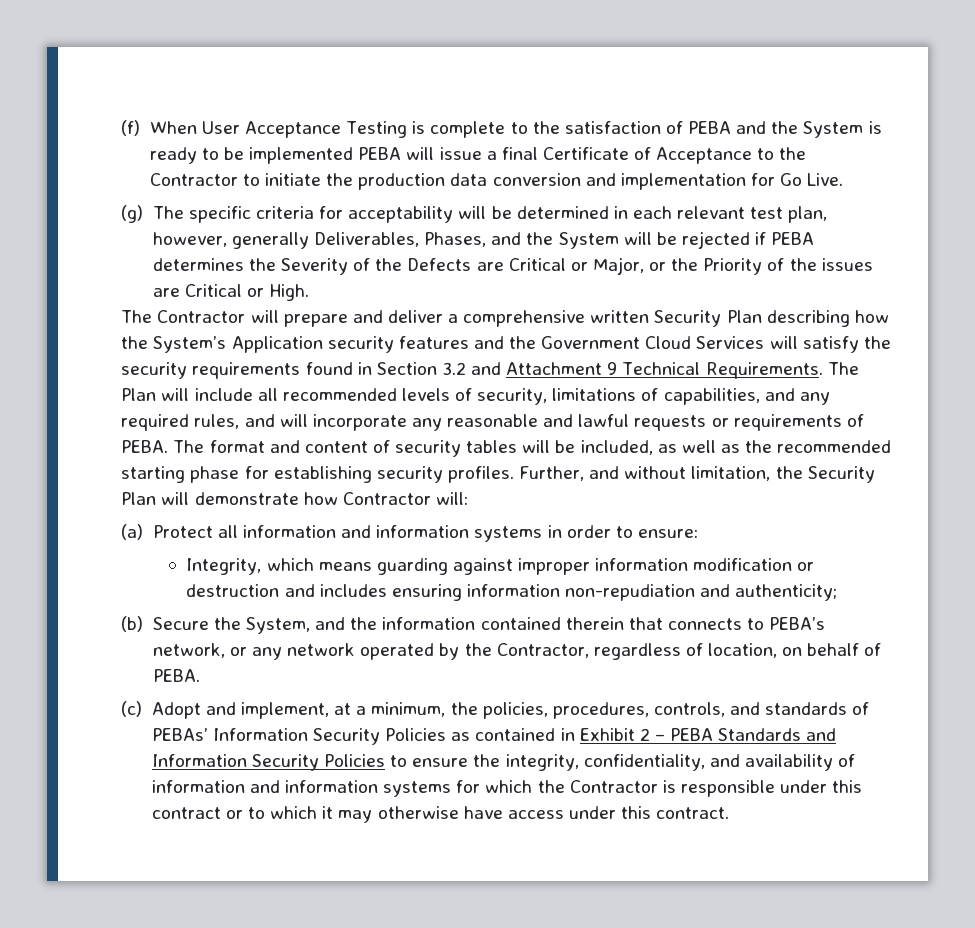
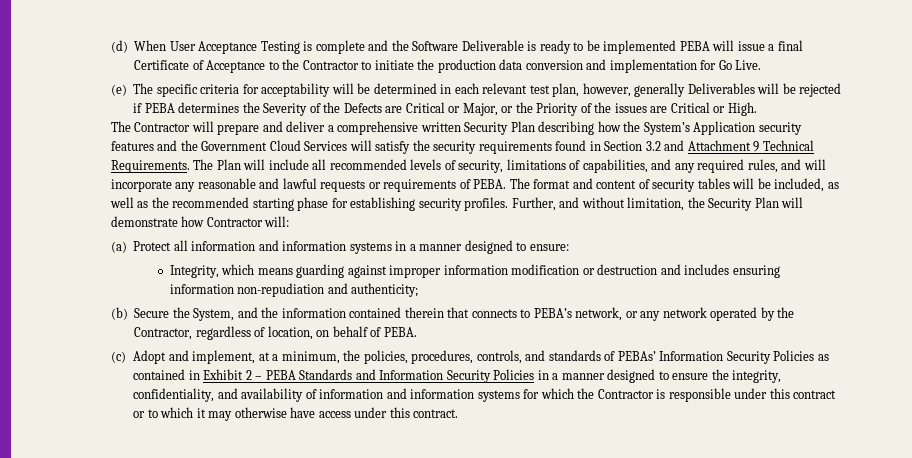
[121,120,141,136] (f) -> [110,40,128,53] (d)
[510,121,864,138] to the satisfaction of PEBA and the System -> [368,40,524,51] and the Software Deliverable
[121,205,144,223] (g) -> [110,84,127,96] (e)
[314,232,619,249] Deliverables, Phases, and the System -> [687,83,755,94] Deliverables
[566,525,611,538] order -> [409,240,513,254] a manner designed
(386, 760) none -> [537,369,656,383] in a manner designed

